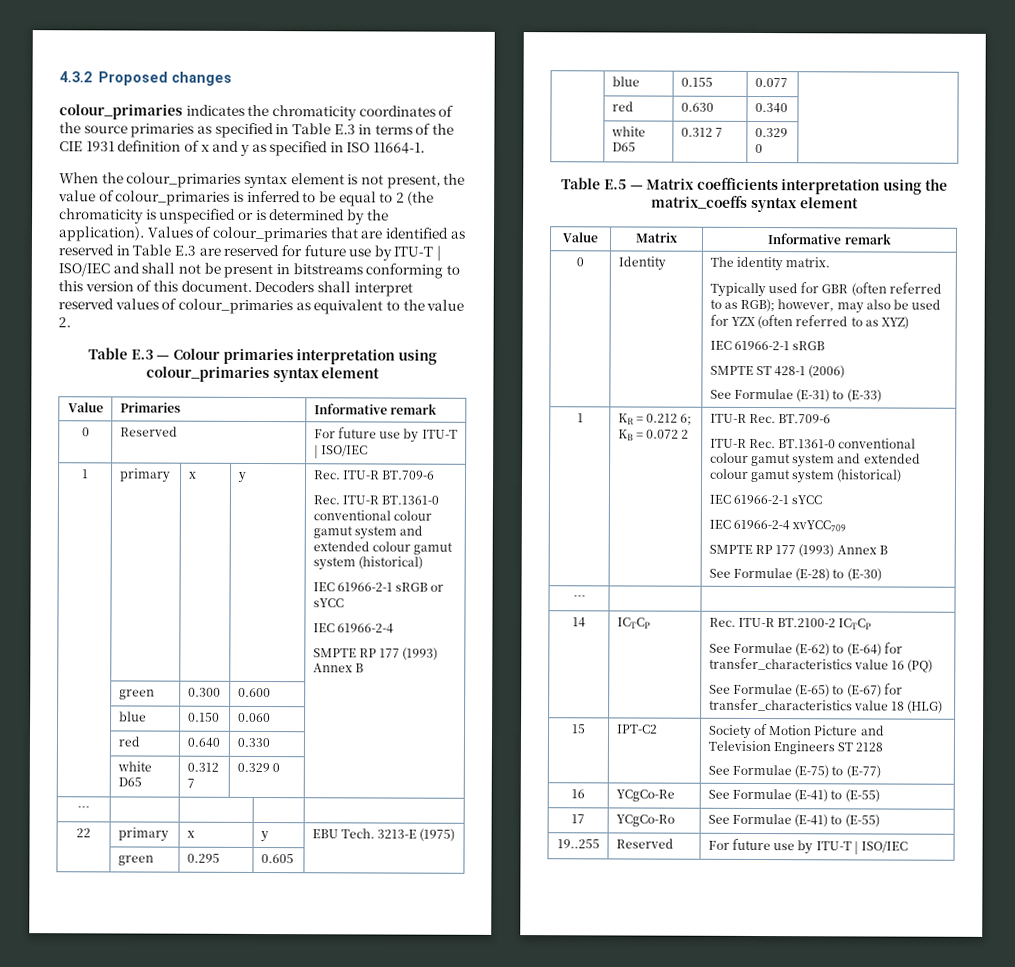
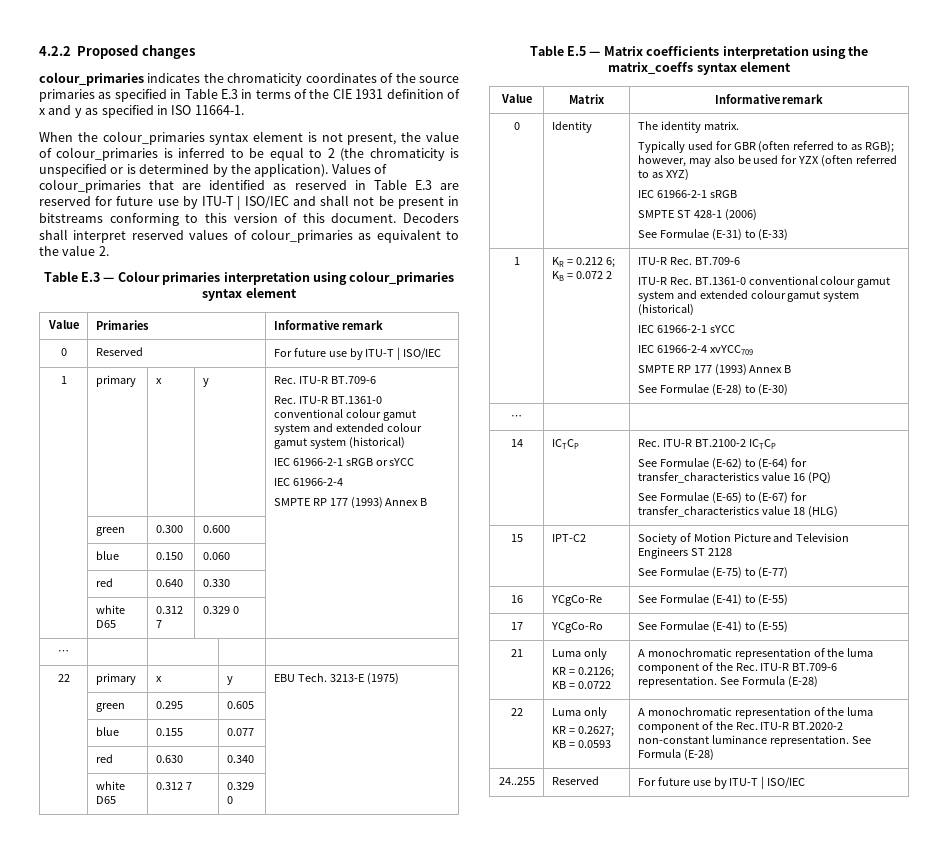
[59,71,92,83] 4.3.2 -> [39,46,71,56] 4.2.2
[556,839,600,849] 19..255 -> [510,649,523,657] [551,648,607,660] [551,667,614,678] [551,681,611,689] [637,648,874,660] [637,662,838,674] [637,676,818,688] [510,708,523,716] [551,707,607,719] [551,726,614,737] [551,740,611,748] [637,707,874,719] [637,721,844,733] [637,735,871,747] [637,749,714,761] [498,777,535,785] 21 | Luma only // KR = 0.2126; KB = 0.0722 | A monochromatic representation of the luma component of the Rec. ITU-R BT.709-6 representation. See Formula (E-28) // 22 | Luma only // KR = 0.2627; KB = 0.0593 | A monochromatic representation of the luma component of the Rec. ITU-R BT.2020-2 non-constant luminance representation. See Formula (E-28) // 24..255

